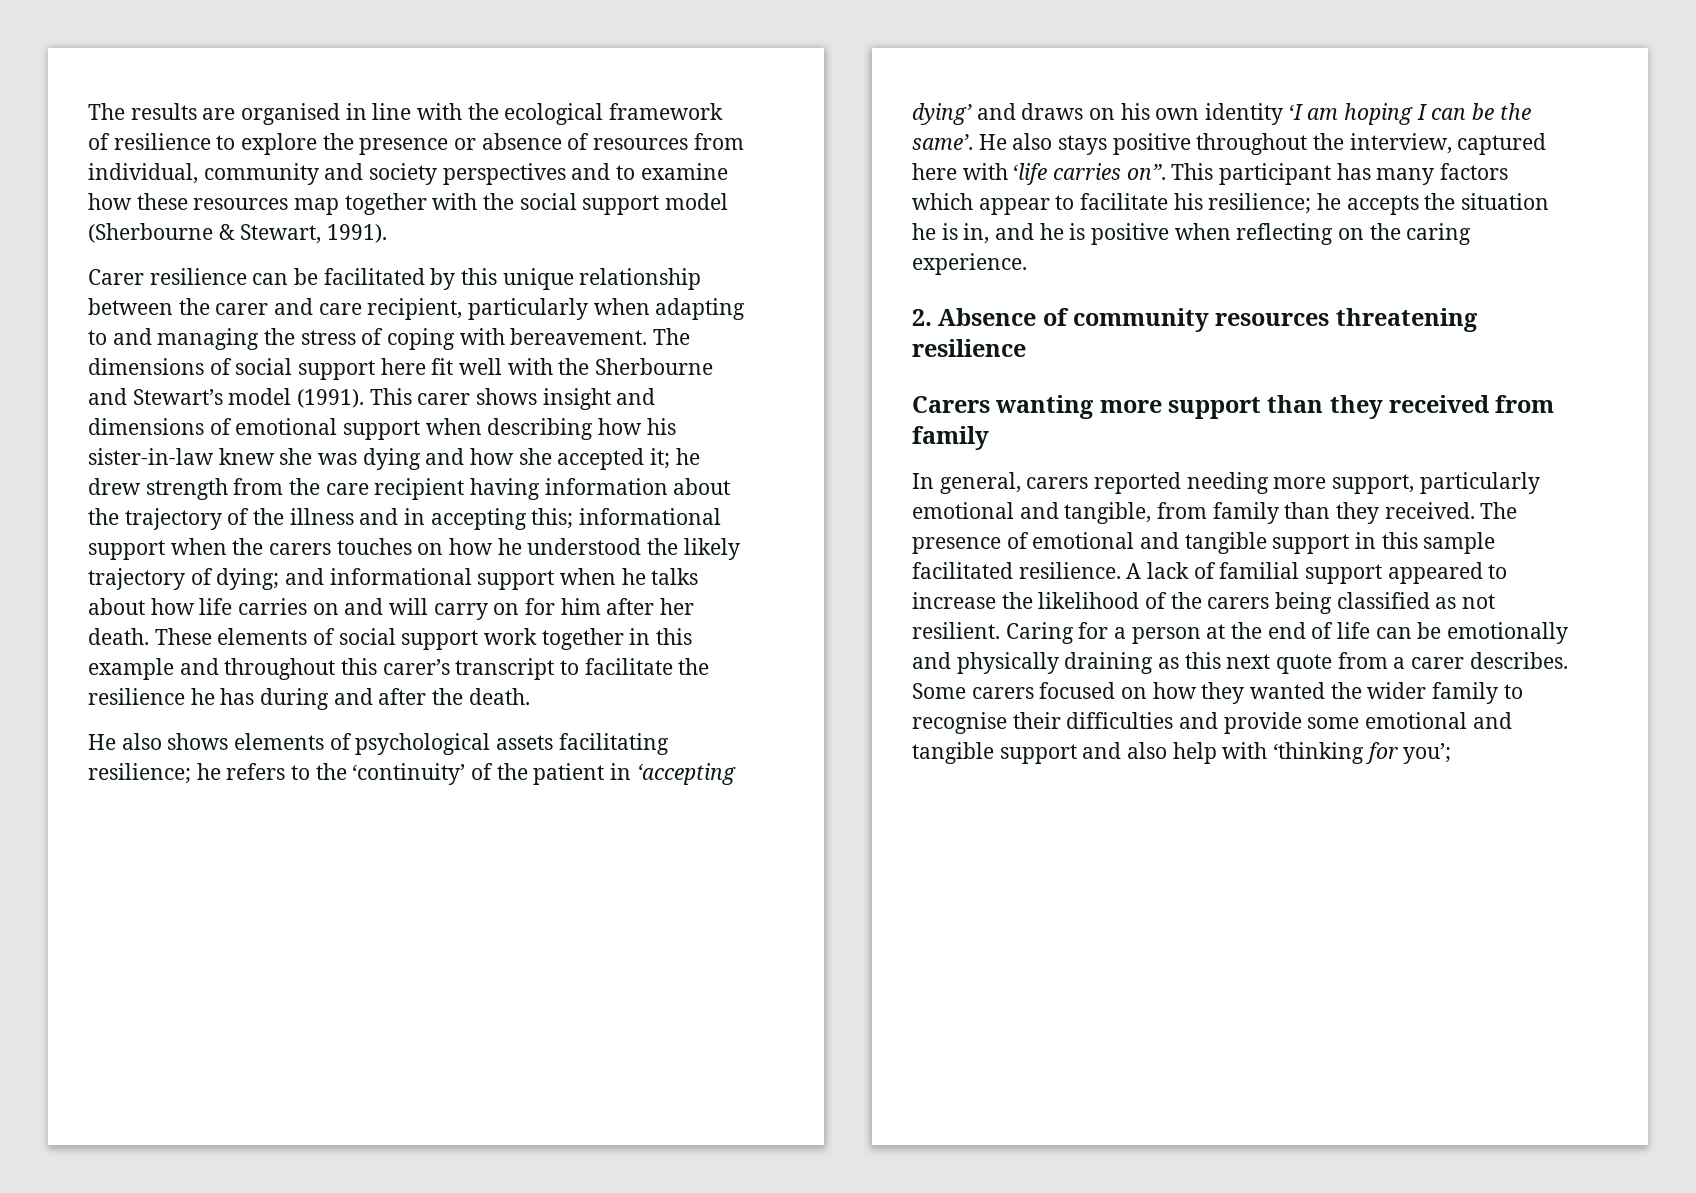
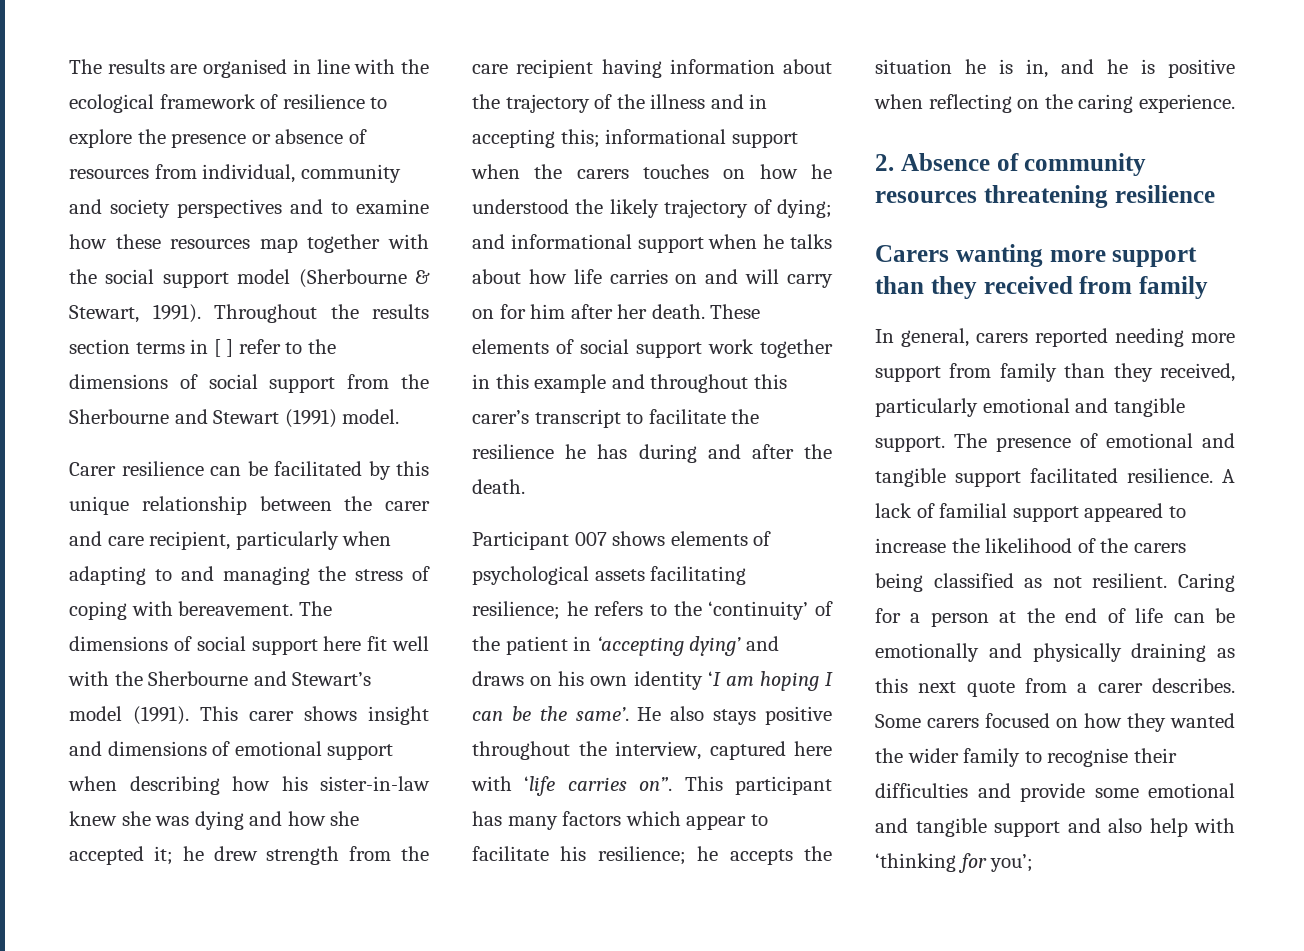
(388, 233) none -> [214,304,429,323] [69,339,336,357] [69,374,429,393] [69,409,400,428] Throughout the results section terms in [ ] refer to the dimensions of social support from the Sherbourne and Stewart (1991) model.
[88,733,162,750] He also -> [472,531,607,550] Participant 007
[1332,472,1540,494] [912,502,1475,524] support, particularly emotional and tangible, from family than they received. -> [875,363,1235,382] [875,398,1185,417] [875,436,945,452] support from family than they received, particularly emotional and tangible support.
[1355,532,1496,554] in this sample -> (1021, 479) none

